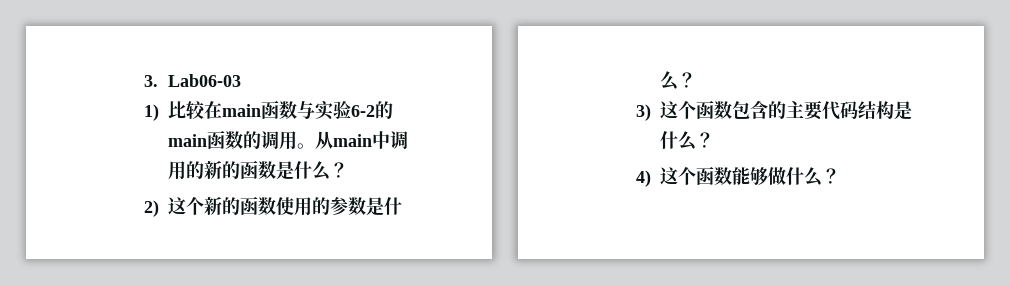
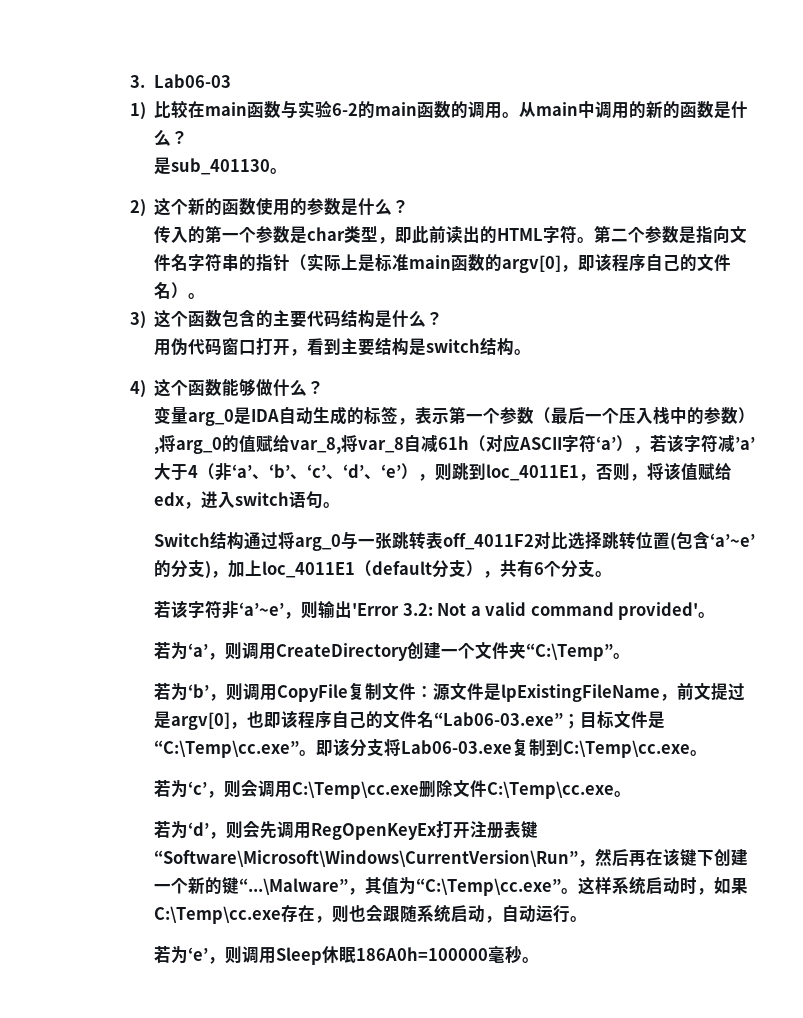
(349, 170) none -> [154,157,288,175] // 是sub_401130。
(697, 80) none -> [154,225,748,244] [154,253,732,273] [154,282,206,299] // 传入的第一个参数是char类型，即此前读出的HTML字符。第二个参数是指向文件名字符串的指针（实际上是标准main函数的argv[0]，即该程序自己的文件名）。
(715, 140) none -> [154,337,532,356] // 用伪代码窗口打开，看到主要结构是switch结构。
(841, 176) none -> [154,406,756,426] [154,434,756,454] [154,462,733,481] [154,491,341,509] [154,531,756,551] [154,559,613,579] [154,600,715,620] [154,641,631,661] [154,682,746,702] [154,710,666,730] [154,738,708,758] [154,779,632,799] [154,820,539,840] [154,848,749,867] [154,876,749,896] [154,904,588,924] [154,945,540,965] // 变量arg_0是IDA自动生成的标签，表示第一个参数（最后一个压入栈中的参数）,将arg_0的值赋给var_8,将var_8自减61h（对应ASCII字符‘a’），若该字符减’a’大于4（非‘a’、‘b’、‘c’、‘d’、‘e’），则跳到loc_4011E1，否则，将该值赋给edx，进入switch语句。 // Switch结构通过将arg_0与一张跳转表off_4011F2对比选择跳转位置(包含‘a’~e’的分支)，加上loc_4011E1（default分支），共有6个分支。 // 若该字符非‘a’~e’，则输出'Error 3.2: Not a valid command provided'。 // 若为‘a’，则调用CreateDirectory创建一个文件夹“C:\Temp”。 // 若为‘b’，则调用CopyFile复制文件：源文件是lpExistingFileName，前文提过是argv[0]，也即该程序自己的文件名“Lab06-03.exe”；目标文件是“C:\Temp\cc.exe”。即该分支将Lab06-03.exe复制到C:\Temp\cc.exe。 // 若为‘c’，则会调用C:\Temp\cc.exe删除文件C:\Temp\cc.exe。 // 若为‘d’，则会先调用RegOpenKeyEx打开注册表键“Software\Microsoft\Windows\CurrentVersion\Run”，然后再在该键下创建一个新的键“...\Malware”，其值为“C:\Temp\cc.exe”。这样系统启动时，如果C:\Temp\cc.exe存在，则也会跟随系统启动，自动运行。 // 若为‘e’，则调用Sleep休眠186A0h=100000毫秒。

